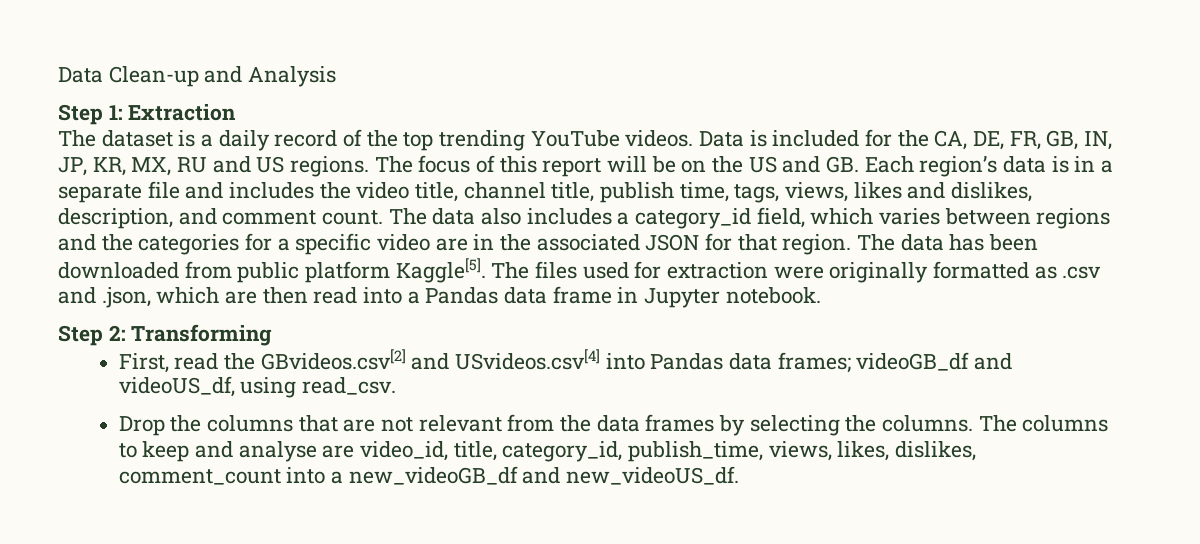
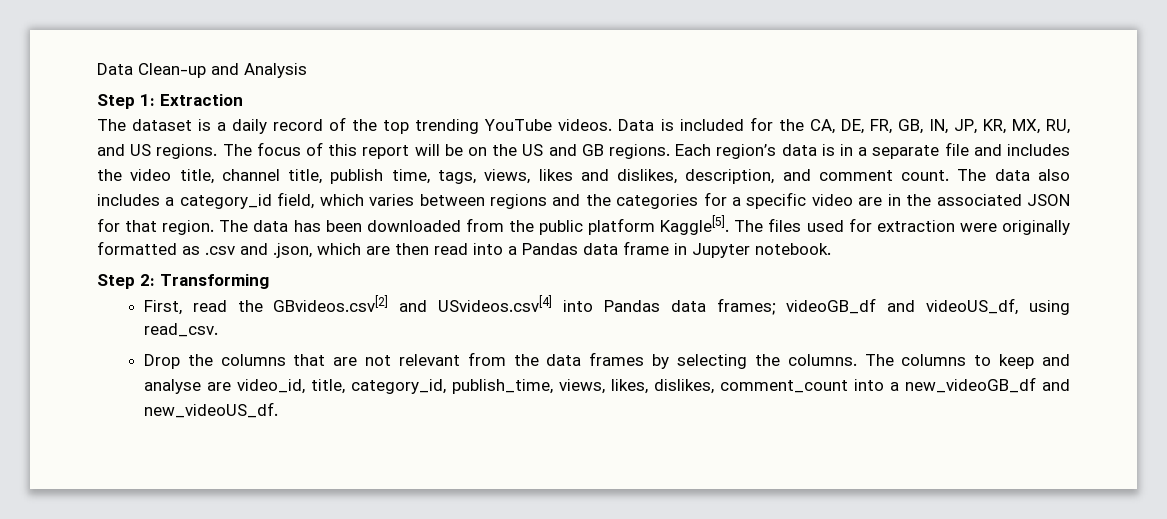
[177,157,208,173] RU -> [1045,119,1070,134] RU,
[826,156,860,173] GB. -> [581,144,670,159] GB regions.
(232, 270) none -> [508,220,534,232] the

